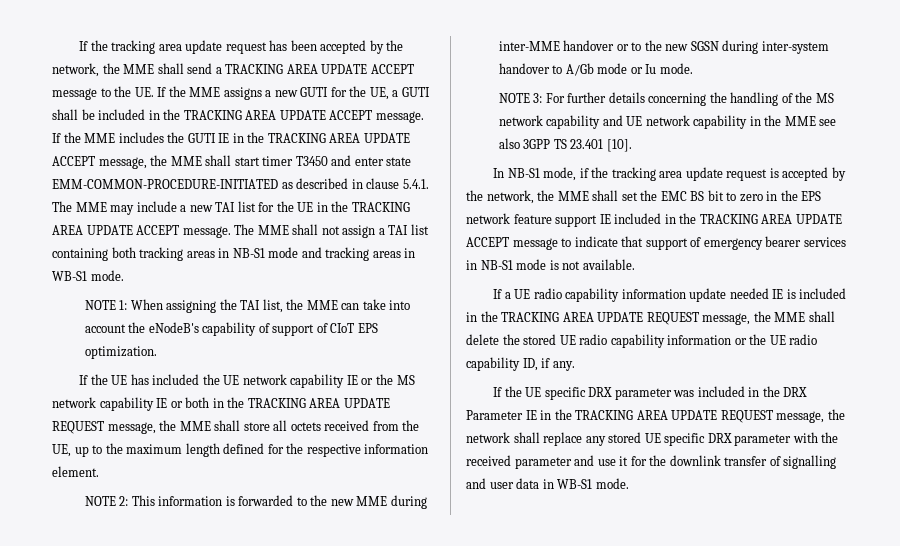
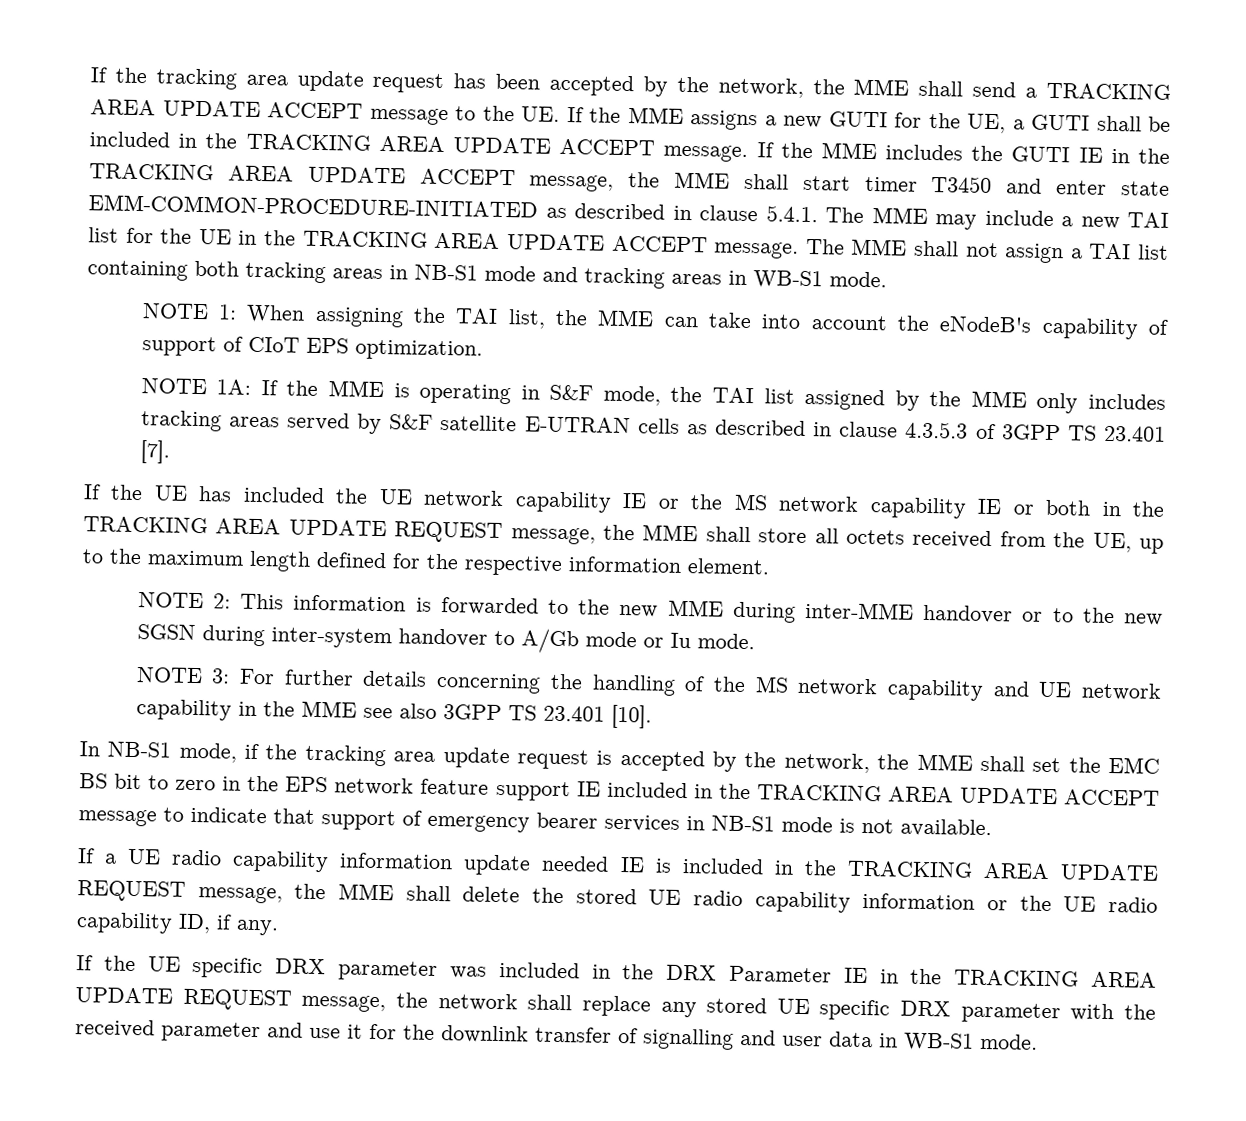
(157, 352) none -> [140,378,1166,414] [140,410,1167,442] [139,440,170,464] // NOTE 1A: If the MME is operating in S&F mode, the TAI list assigned by the MME only includes tracking areas served by S&F satellite E-UTRAN cells as described in clause 4.3.5.3 of 3GPP TS 23.401 [7].

